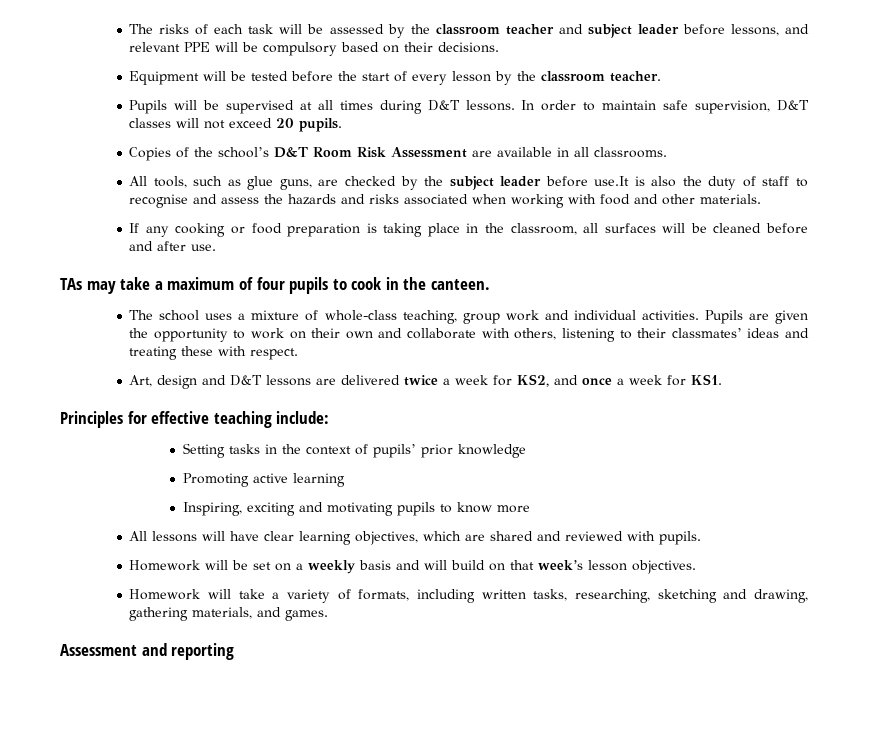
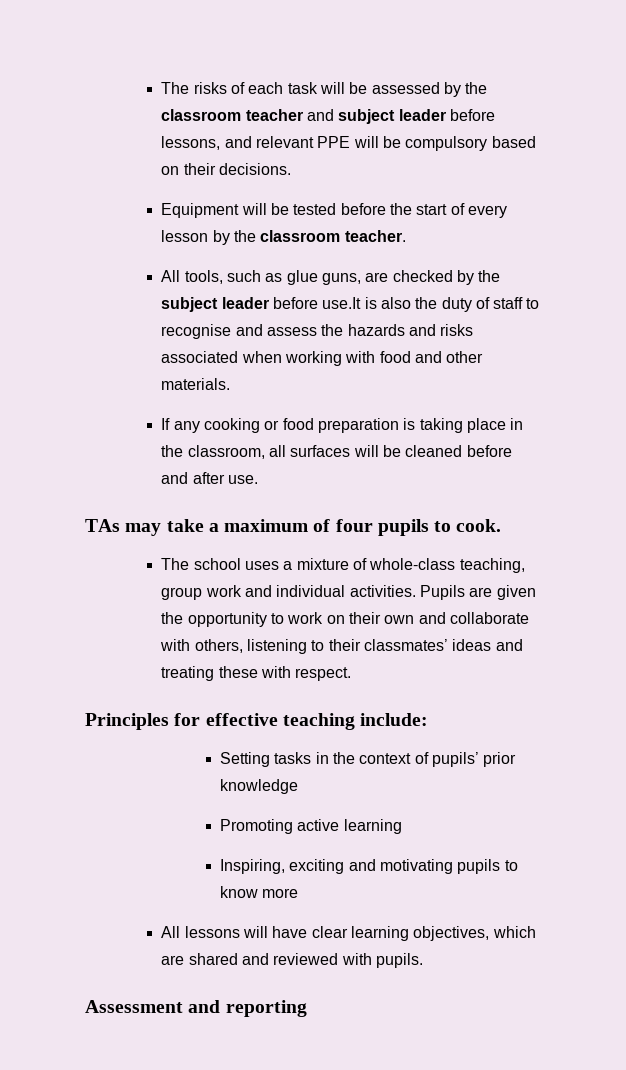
[129,100,809,114] [129,118,343,132] [129,147,668,161] // Pupils will be supervised at all times during D&T lessons. In order to maintain safe supervision, D&T classes will not exceed 20 pupils. // Copies of the school’s D&T Room Risk Assessment are available in all classrooms. -> (406, 236) none
[351,277,491,290] cook in the canteen. -> [456,519,502,532] cook.
[129,374,723,389] // Art, design and D&T lessons are delivered twice a week for KS2, and once a week for KS1. -> (352, 674) none
[129,560,697,574] [129,589,809,603] [129,607,329,621] // Homework will be set on a weekly basis and will build on that week’s lesson objectives. // Homework will take a variety of formats, including written tasks, researching, sketching and drawing, gathering materials, and games. -> (423, 960) none

